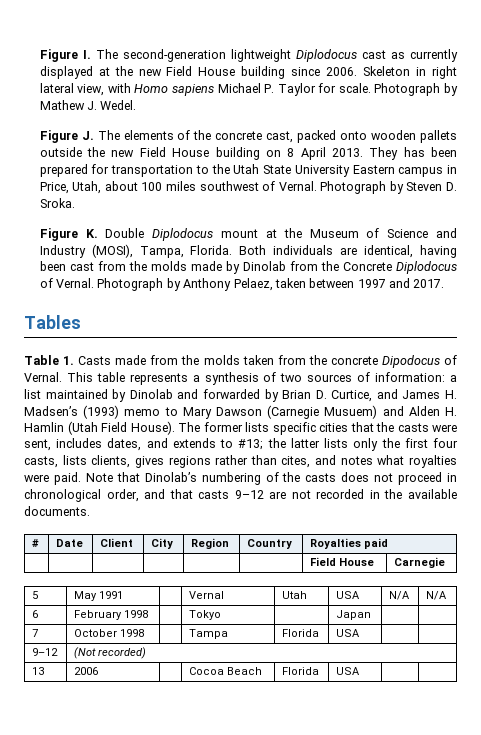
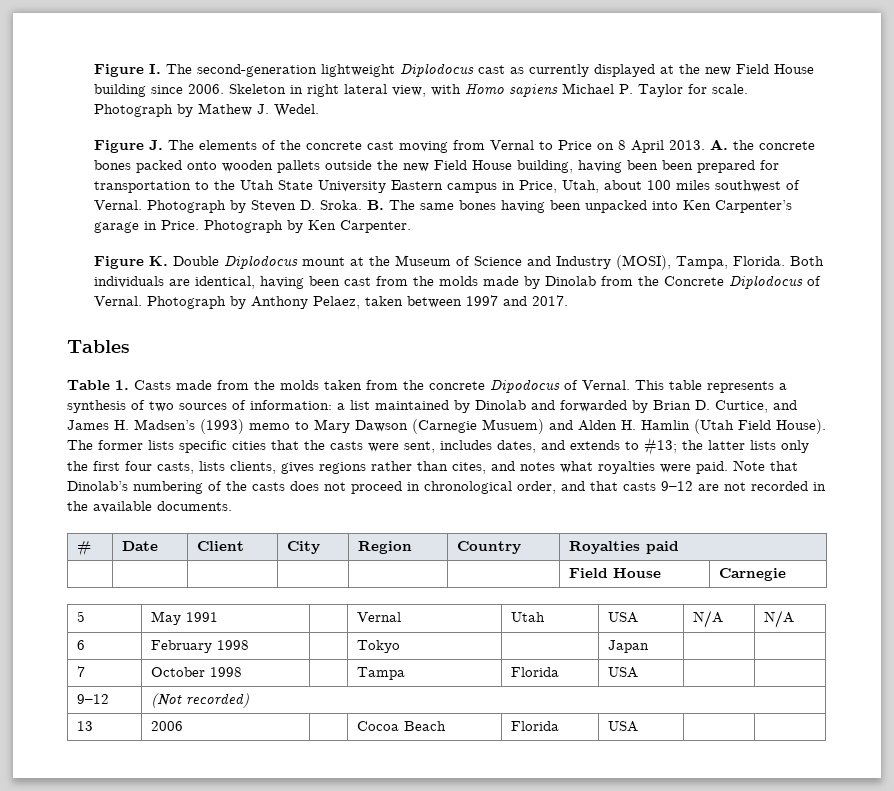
[266,131,294,143] cast, -> [367,139,816,153] [94,160,132,170] cast moving from Vernal to Price on 8 April 2013. A. the concrete bones
[215,147,425,160] building on 8 April 2013. They has -> [517,160,659,173] building, having been
(75, 203) none -> [367,200,793,213] [94,220,412,233] B. The same bones having been unpacked into Ken Carpenter’s garage in Price. Photograph by Ken Carpenter.

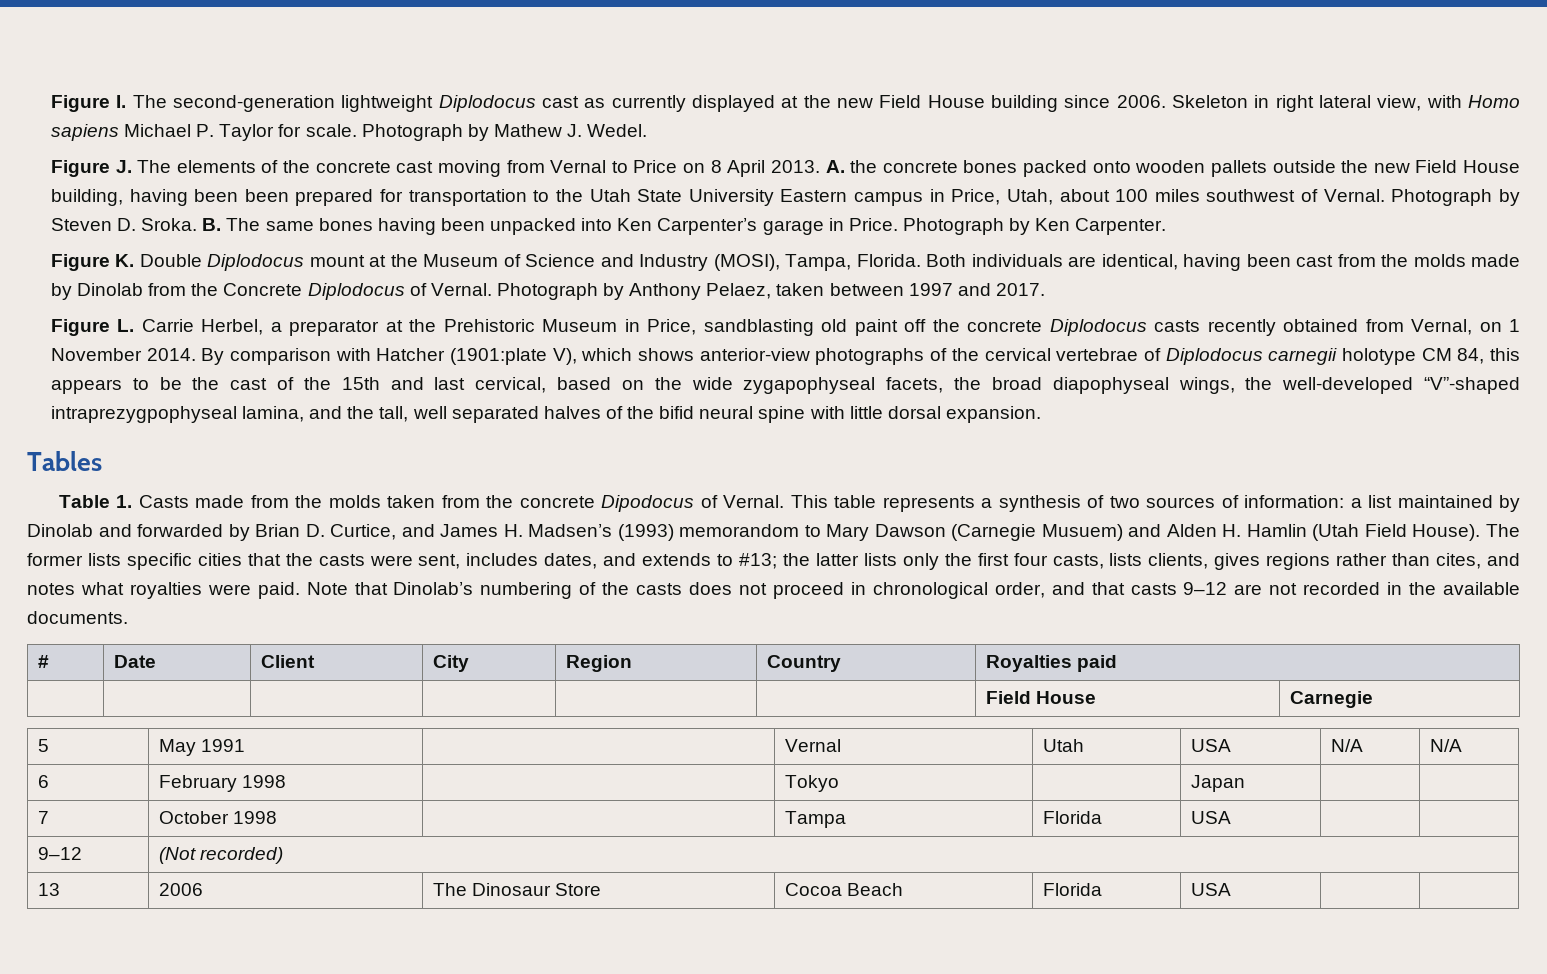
(569, 300) none -> [50,319,1521,336] [50,348,1520,365] [50,377,1521,394] [50,406,1041,423] // Figure L. Carrie Herbel, a preparator at the Prehistoric Museum in Price, sandblasting old paint off the concrete Diplodocus casts recently obtained from Vernal, on 1 November 2014. By comparison with Hatcher (1901:plate V), which shows anterior-view photographs of the cervical vertebrae of Diplodocus carnegii holotype CM 84, this appears to be the cast of the 15th and last cervical, based on the wide zygapophyseal facets, the broad diapophyseal wings, the well-developed “V”-shaped intraprezygpophyseal lamina, and the tall, well separated halves of the bifid neural spine with little dorsal expansion.
[249,423,290,430] memo -> [679,524,800,537] memorandom
(183, 726) none -> [432,883,602,896] The Dinosaur Store

